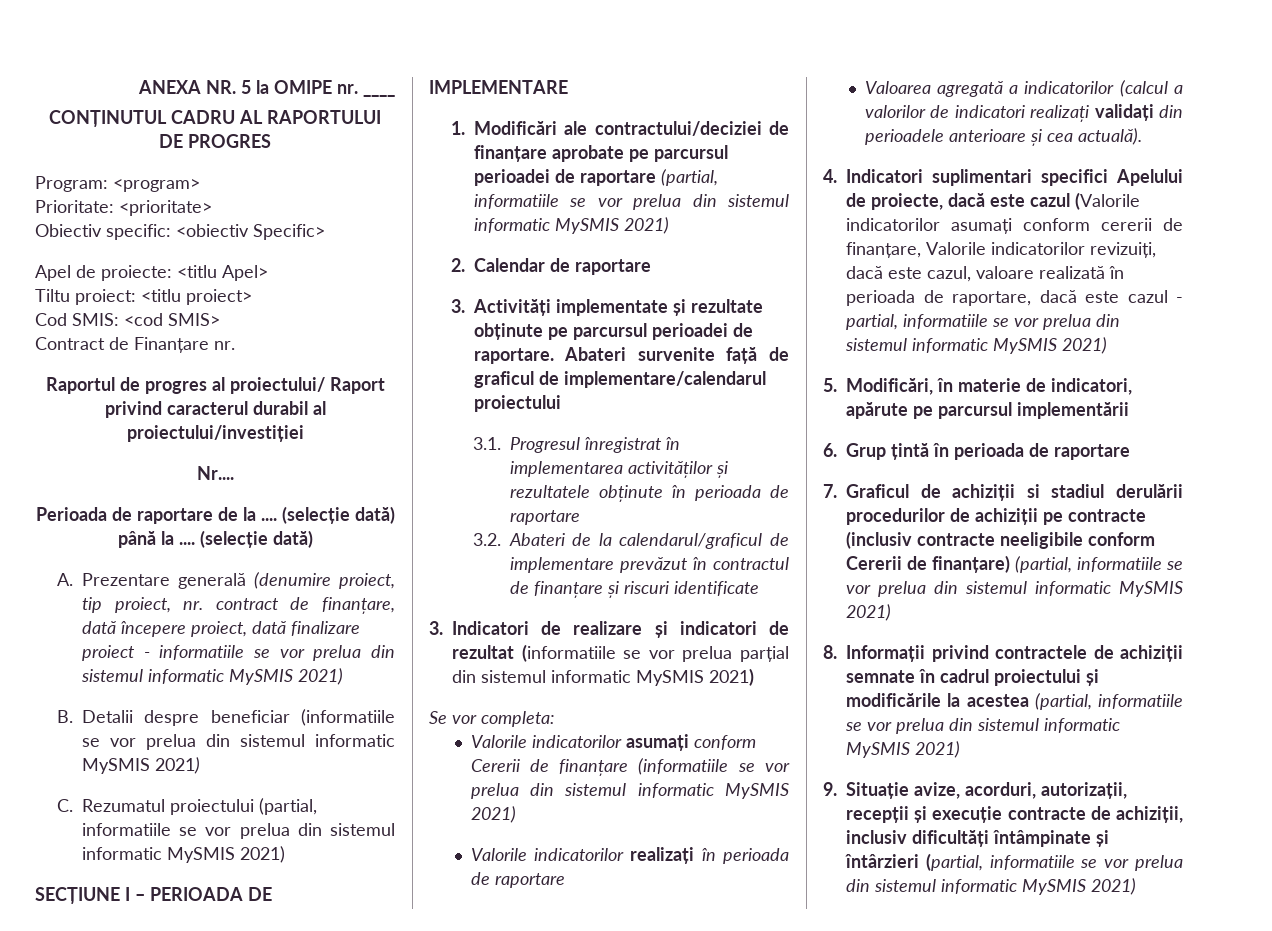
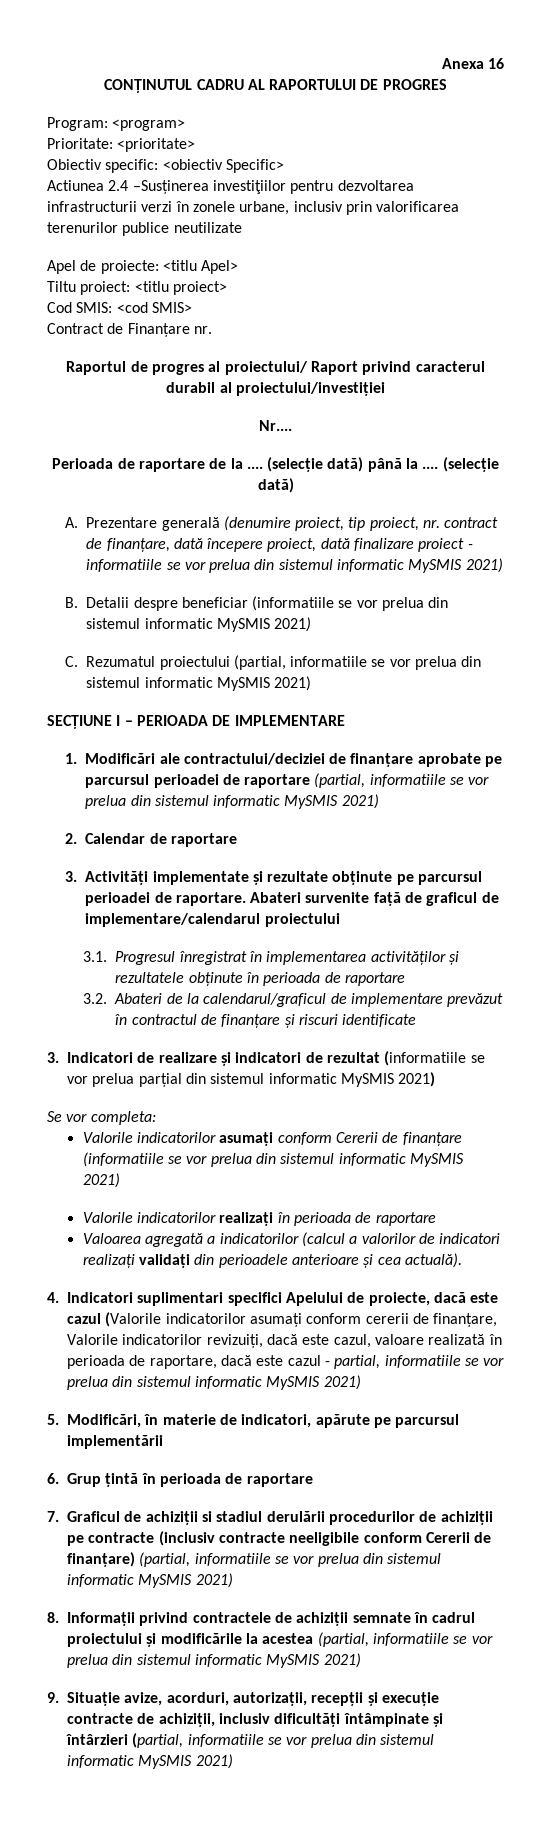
[138,80,358,94] [363,94,395,97] ANEXA NR. 5 la OMIPE nr. ____ -> [441,58,504,69] Anexa 16
(325, 232) none -> [47,180,414,194] [47,201,460,215] [47,222,242,236] // Actiunea 2.4 –Susținerea investiţiilor pentru dezvoltarea infrastructurii verzi în zonele urbane, inclusiv prin valorificarea terenurilor publice neutilizate

